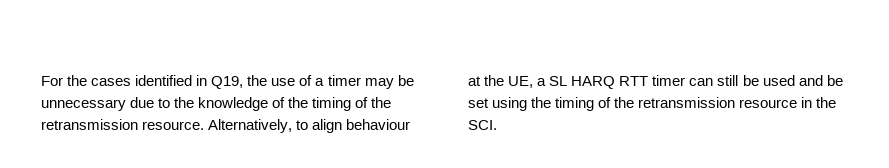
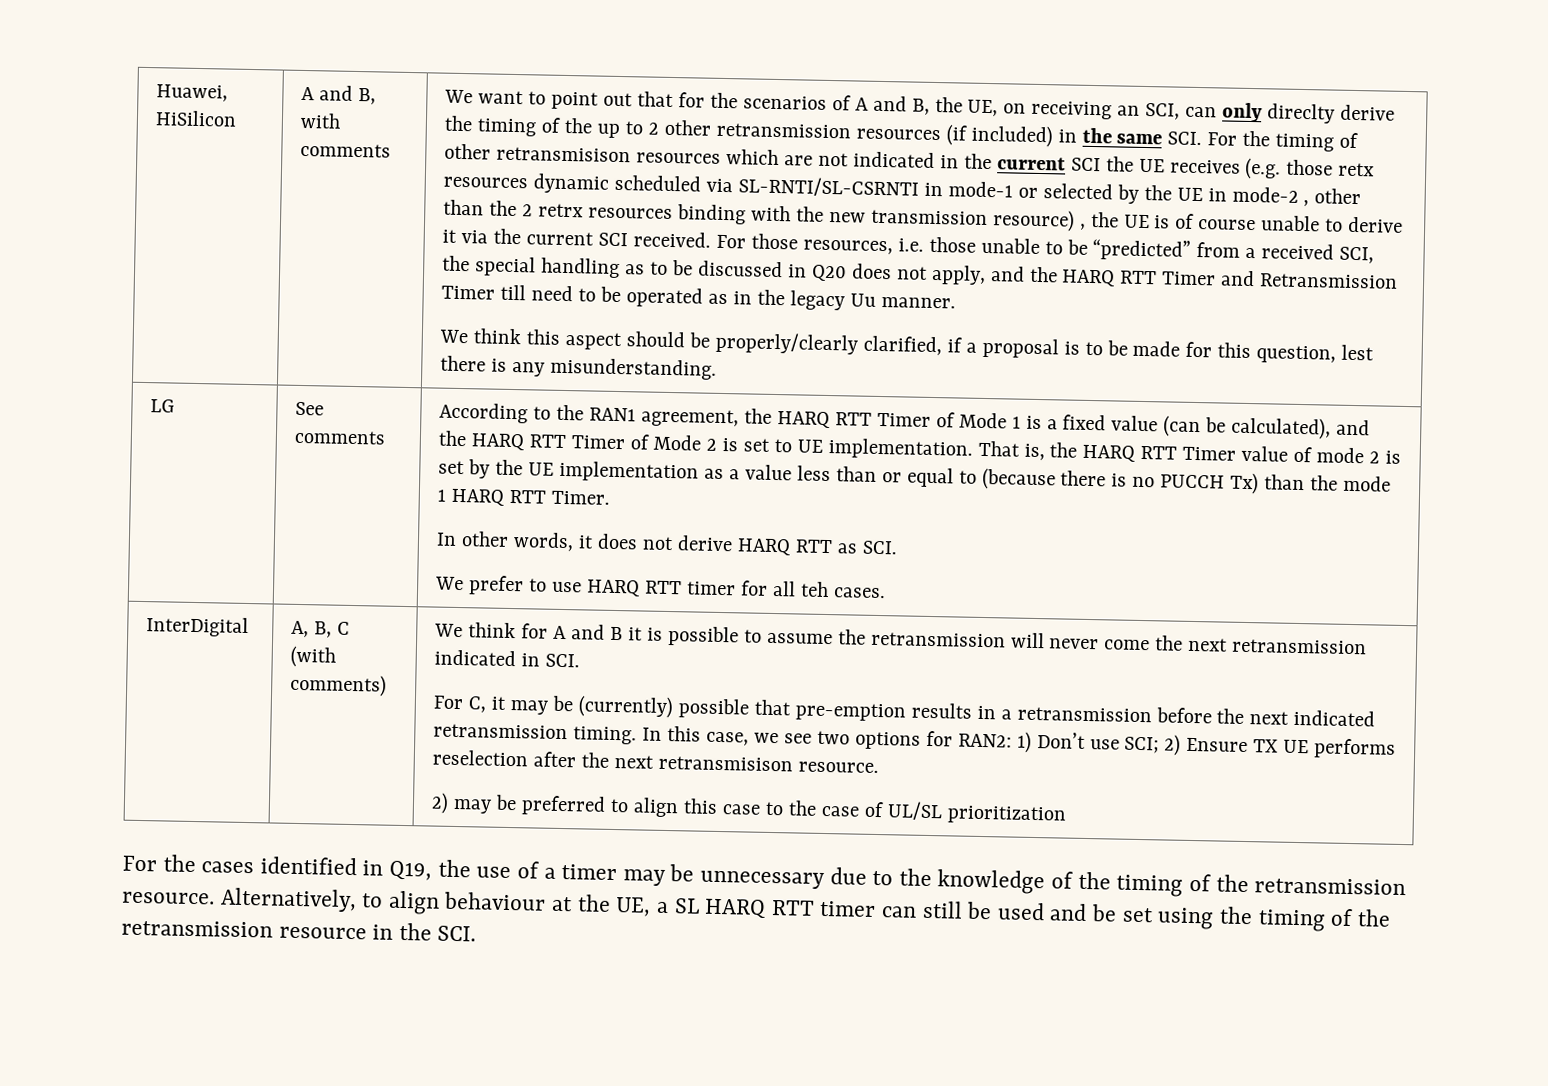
(41, 81) none -> [156,84,229,102] [155,110,238,127] [301,85,377,105] [300,112,342,129] [300,142,392,158] [444,89,1395,124] [444,115,1359,152] [444,143,1375,180] [443,173,1362,207] [443,199,1404,233] [442,228,1375,264] [442,255,1399,289] [441,284,956,311] [439,328,1375,364] [440,355,718,380] [150,399,176,413] [295,401,325,416] [294,429,387,445] [439,402,1371,440] [438,430,1401,464] [438,459,1392,495] [437,488,611,506] [436,531,898,556] [435,575,886,599] [146,616,250,638] [291,620,351,638] [290,645,337,668] [290,673,388,697] [434,622,1368,655] [434,649,581,668] [433,695,1376,727] [433,723,1397,759] [432,749,880,774] [431,792,1067,825] Huawei, HiSilicon | A and B, with comments | We want to point out that for the scenarios of A and B, the UE, on receiving an SCI, can only direclty derive the timing of the up to 2 other retransmission resources (if included) in the same SCI. For the timing of other retransmisison resources which are not indicated in the current SCI the UE receives (e.g. those retx resources dynamic scheduled via SL-RNTI/SL-CSRNTI in mode-1 or selected by the UE in mode-2 , other than the 2 retrx resources binding with the new transmission resource) , the UE is of course unable to derive it via the current SCI received. For those resources, i.e. those unable to be “predicted” from a received SCI, the special handling as to be discussed in Q20 does not apply, and the HARQ RTT Timer and Retransmission Timer till need to be operated as in the legacy Uu manner. // We think this aspect should be properly/clearly clarified, if a proposal is to be made for this question, lest there is any misunderstanding. // LG | See comments | According to the RAN1 agreement, the HARQ RTT Timer of Mode 1 is a fixed value (can be calculated), and the HARQ RTT Timer of Mode 2 is set to UE implementation. That is, the HARQ RTT Timer value of mode 2 is set by the UE implementation as a value less than or equal to (because there is no PUCCH Tx) than the mode 1 HARQ RTT Timer. // In other words, it does not derive HARQ RTT as SCI. // We prefer to use HARQ RTT timer for all teh cases. // InterDigital | A, B, C (with comments) | We think for A and B it is possible to assume the retransmission will never come the next retransmission indicated in SCI. // For C, it may be (currently) possible that pre-emption results in a retransmission before the next indicated retransmission timing. In this case, we see two options for RAN2: 1) Don’t use SCI; 2) Ensure TX UE performs reselection after the next retransmisison resource. // 2) may be preferred to align this case to the case of UL/SL prioritization //

